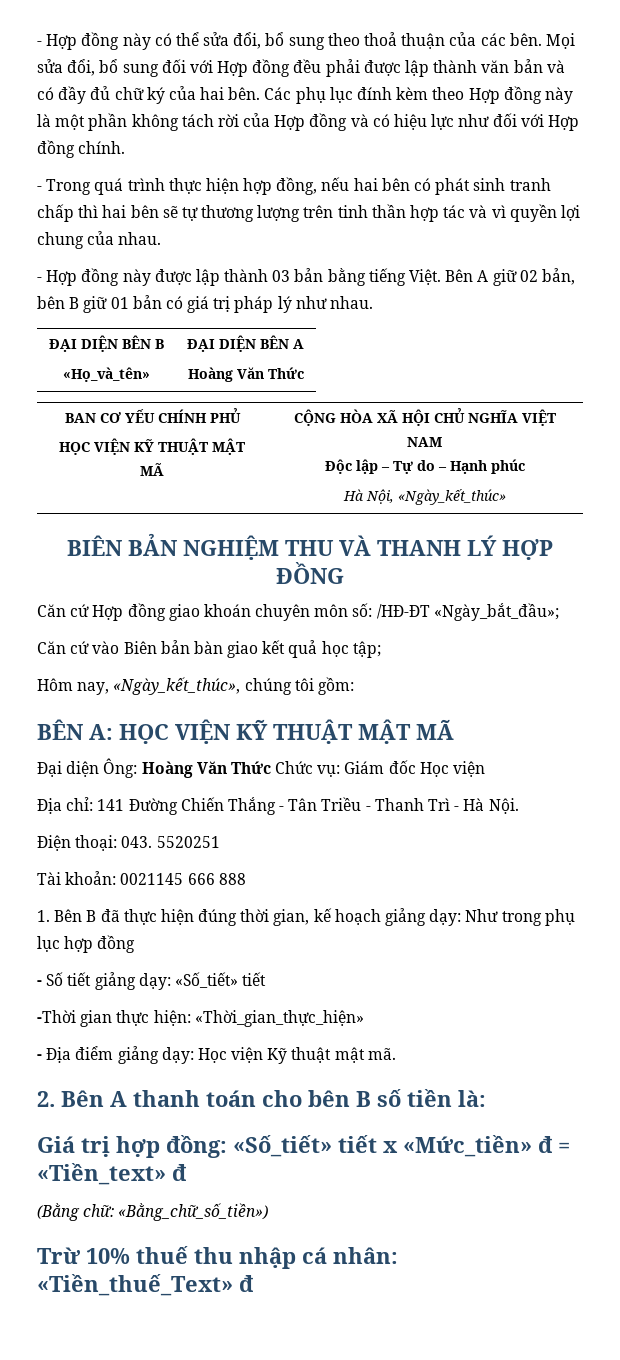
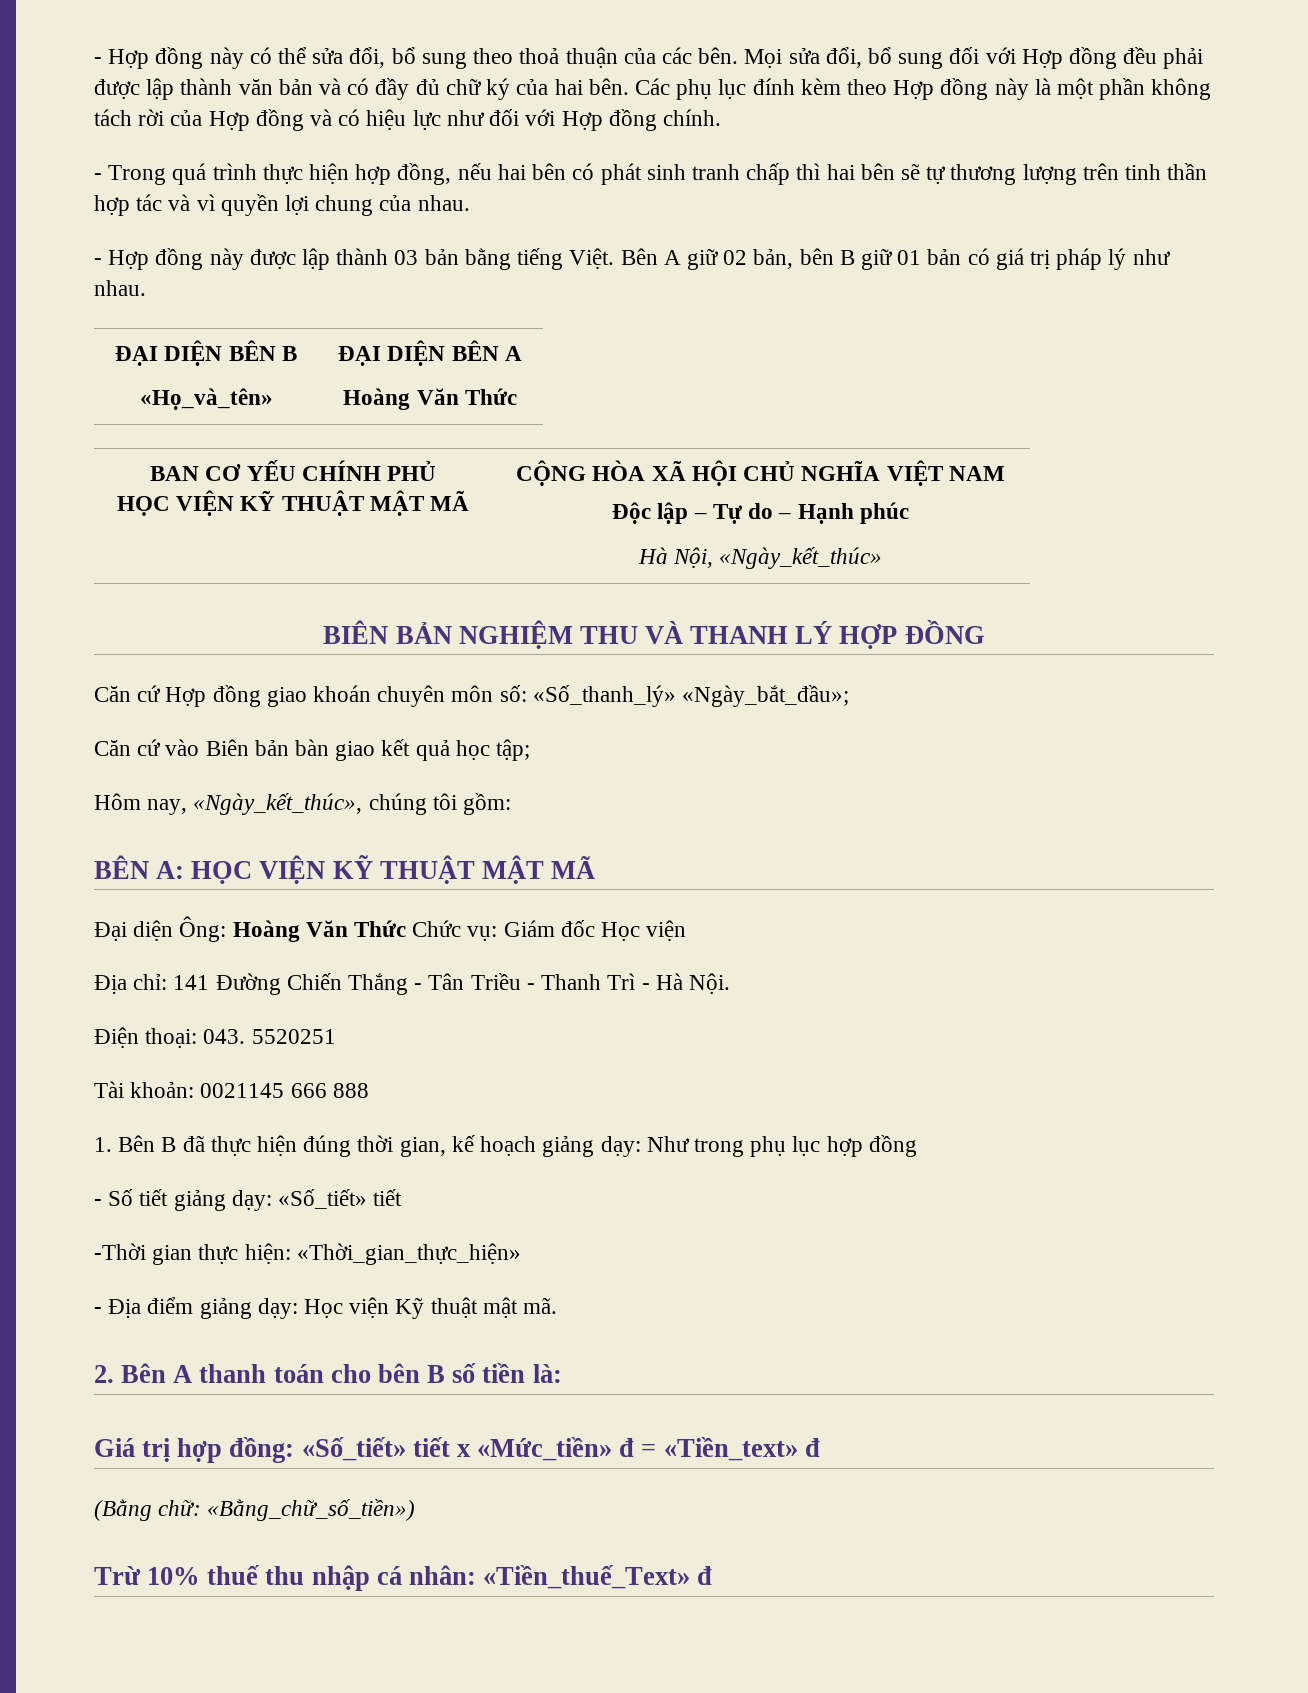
[376,604,430,619] /HĐ-ĐT -> [532,685,676,707] «Số_thanh_lý»

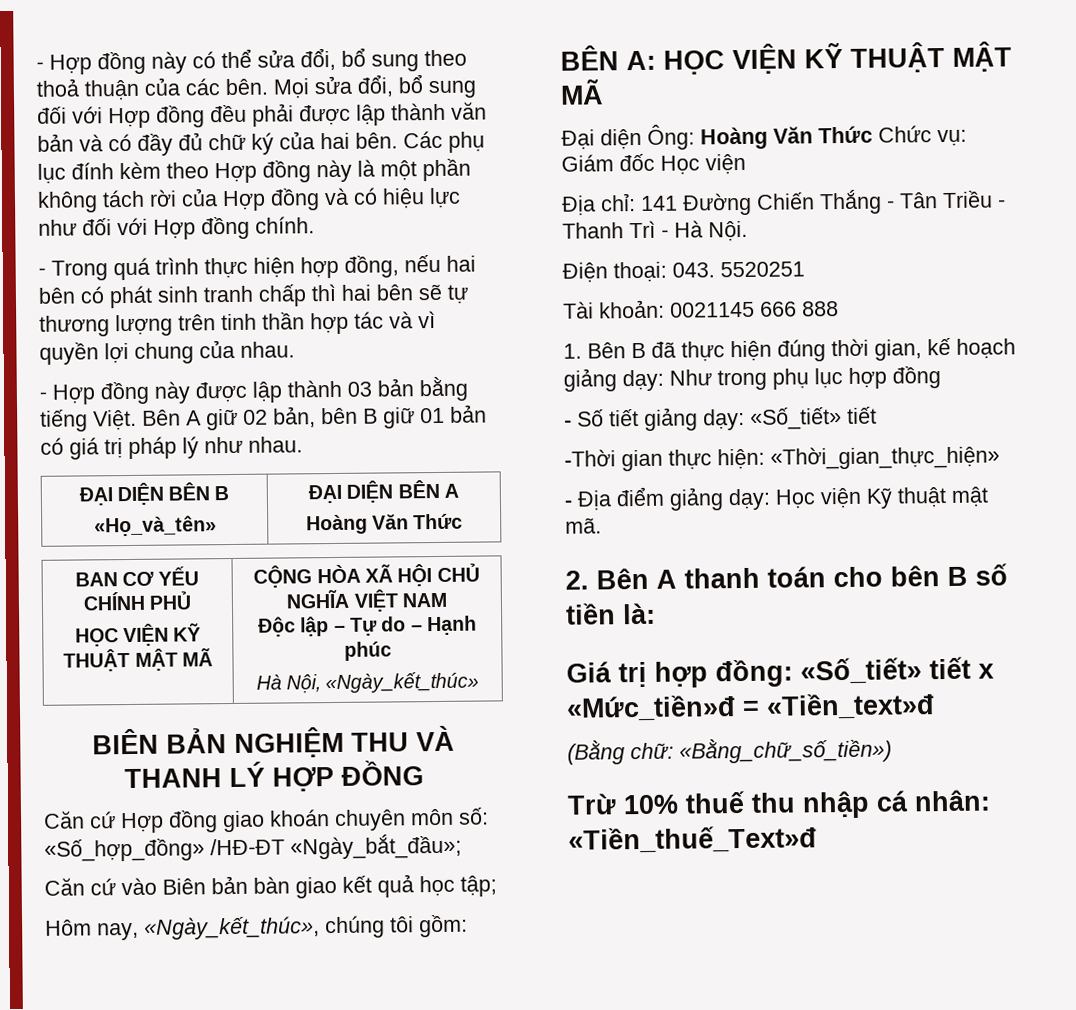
[532,685,676,707] «Số_thanh_lý» -> [44,838,285,862] «Số_hợp_đồng» /HĐ-ĐT
[477,1437,820,1461] «Mức_tiền» đ = «Tiền_text» đ -> [566,693,935,722] «Mức_tiền»đ = «Tiền_text»đ
[483,1565,713,1589] «Tiền_thuế_Text» đ -> [568,825,817,854] «Tiền_thuế_Text»đ

